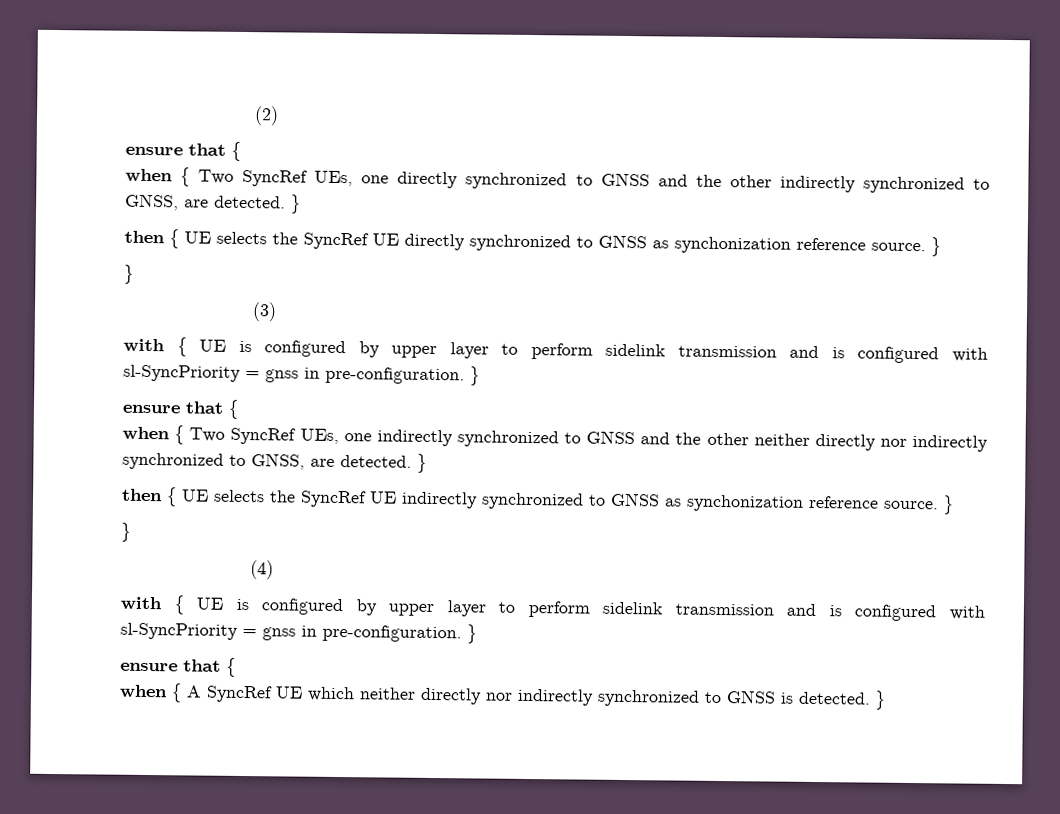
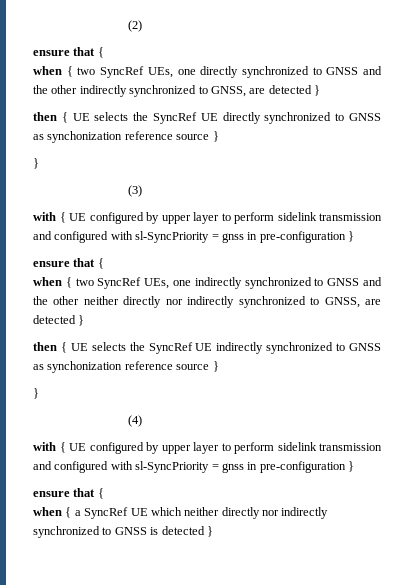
[198,169,235,184] Two -> [77,67,96,75] two
[214,195,286,209] detected. -> [268,85,312,94] detected
[871,242,926,252] source. -> [176,134,210,140] source
[238,340,988,364] [123,364,480,386] [122,399,239,419] [122,425,226,445] is configured by upper layer to perform sidelink transmission and is configured with sl-SyncPriority = gnss in pre-configuration. } // ensure that { // when { Two -> [89,212,382,224] [33,231,354,243] [33,258,104,269] [33,277,94,288] configured by upper layer to perform sidelink transmission and configured with sl-SyncPriority = gnss in pre-configuration } // ensure that { // when { two
[340,455,412,468] detected. -> [33,315,76,324] detected
[883,500,939,510] source. -> [176,364,210,370] source
[235,598,985,622] [120,622,477,644] [120,657,236,677] [119,683,202,703] is configured by upper layer to perform sidelink transmission and is configured with sl-SyncPriority = gnss in pre-configuration. } // ensure that { // when { A -> [89,442,382,454] [33,461,354,473] [33,488,104,499] [33,507,81,518] configured by upper layer to perform sidelink transmission and configured with sl-SyncPriority = gnss in pre-configuration } // ensure that { // when { a
[798,691,871,705] detected. -> [161,526,205,535] detected

